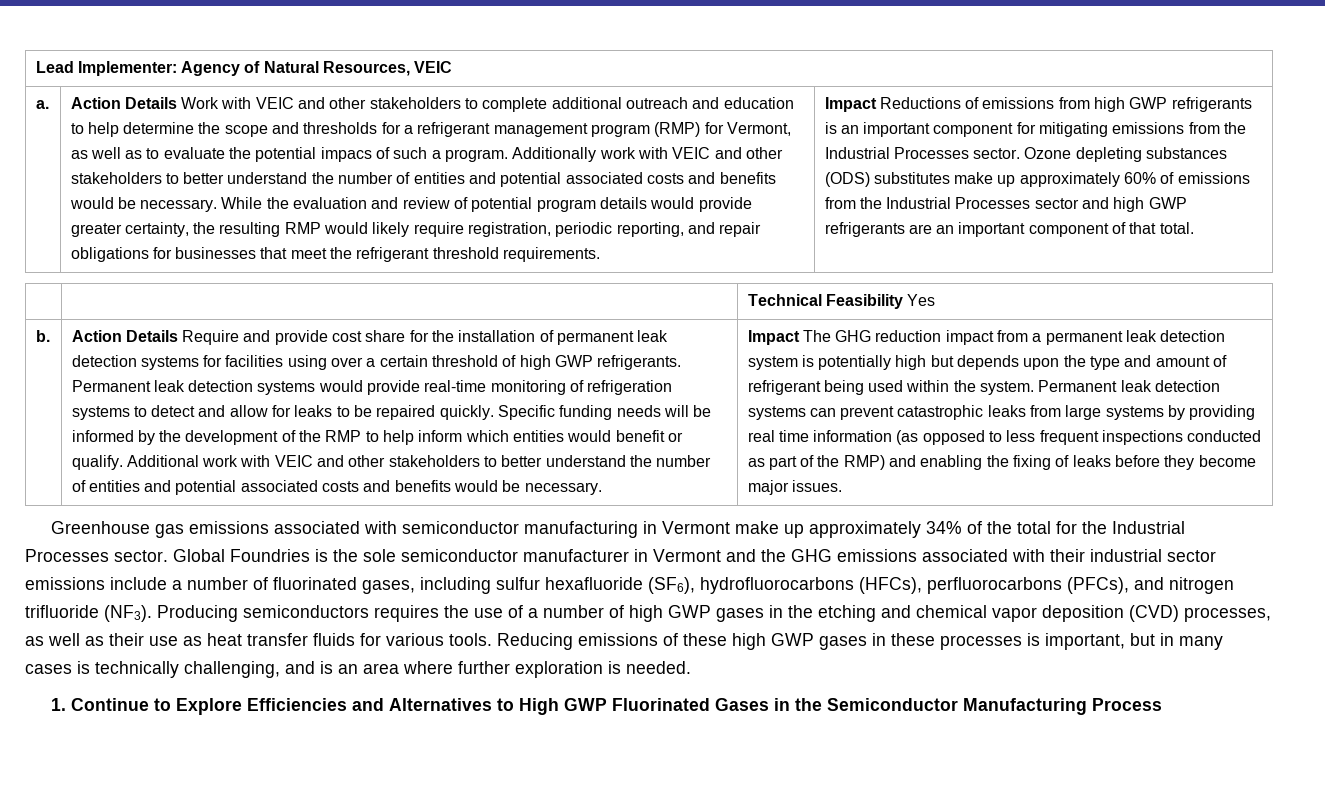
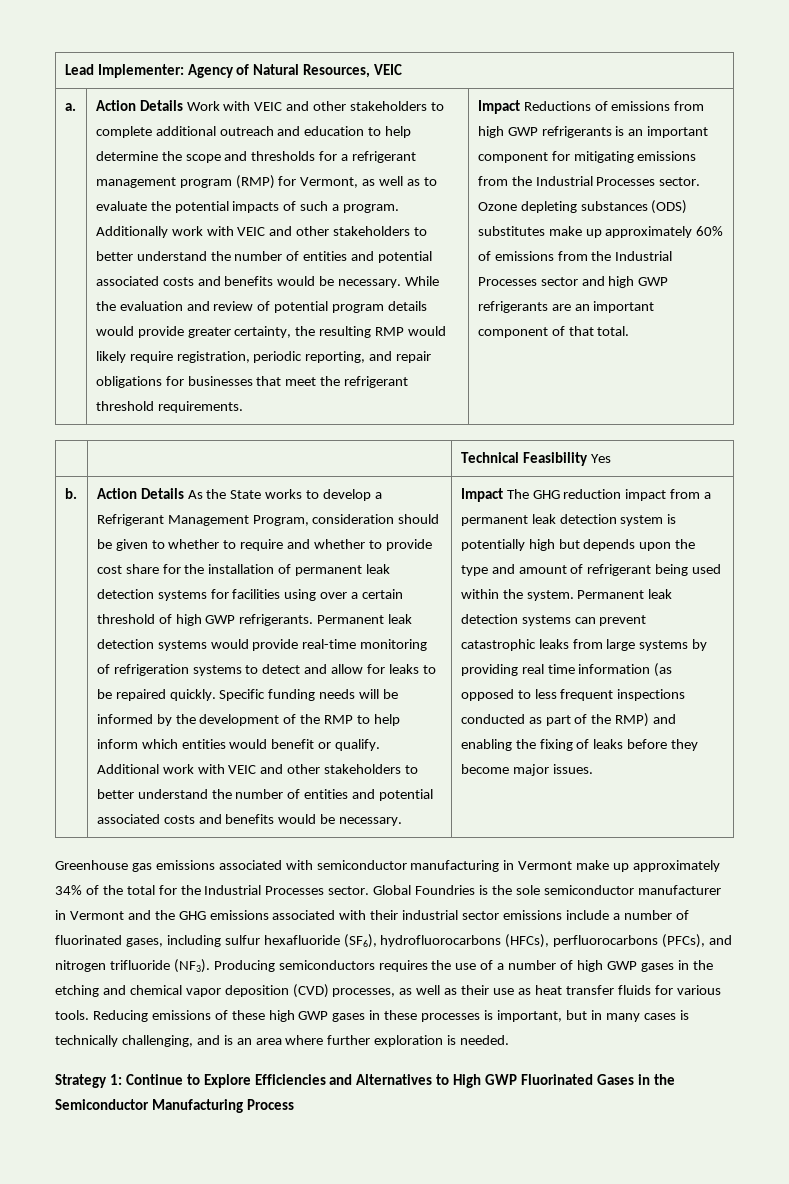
[320,147,372,162] impacs -> [232,201,280,213] impacts
[182,330,271,345] Require and -> [187,489,383,501] [96,514,440,526] [96,539,383,551] As the State works to develop a Refrigerant Management Program, consideration should be given to whether to require and whether to
[50,698,66,711] 1. -> [55,1074,122,1088] Strategy 1:

